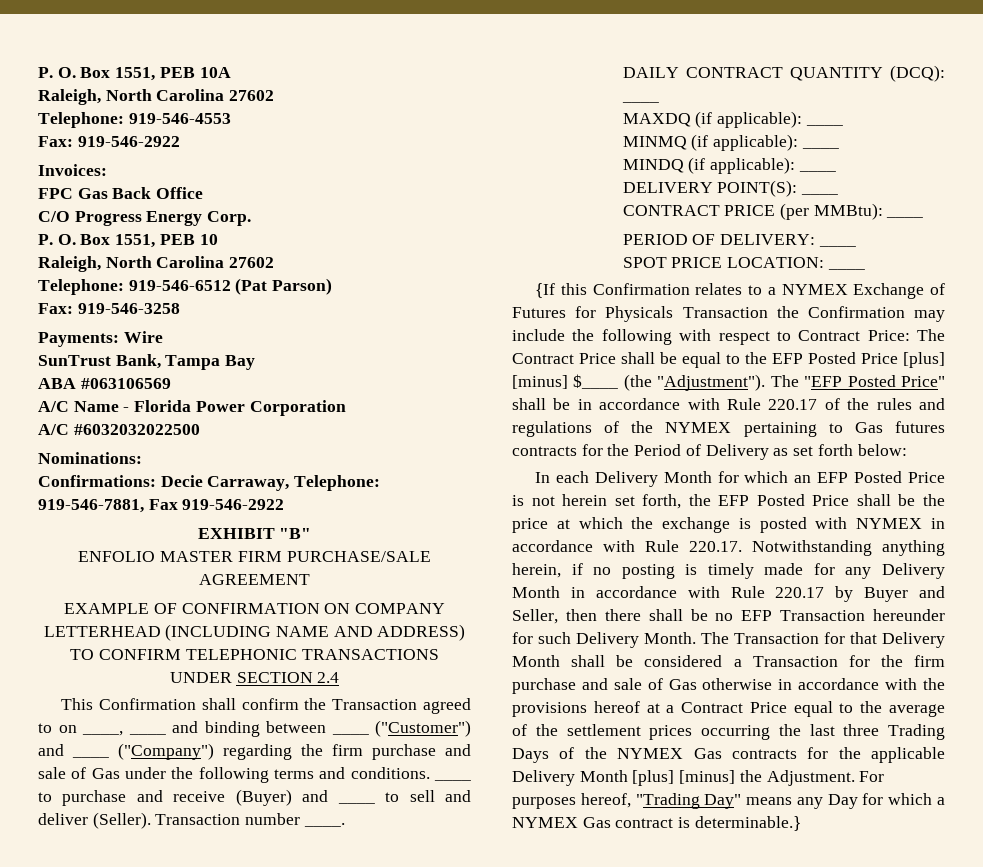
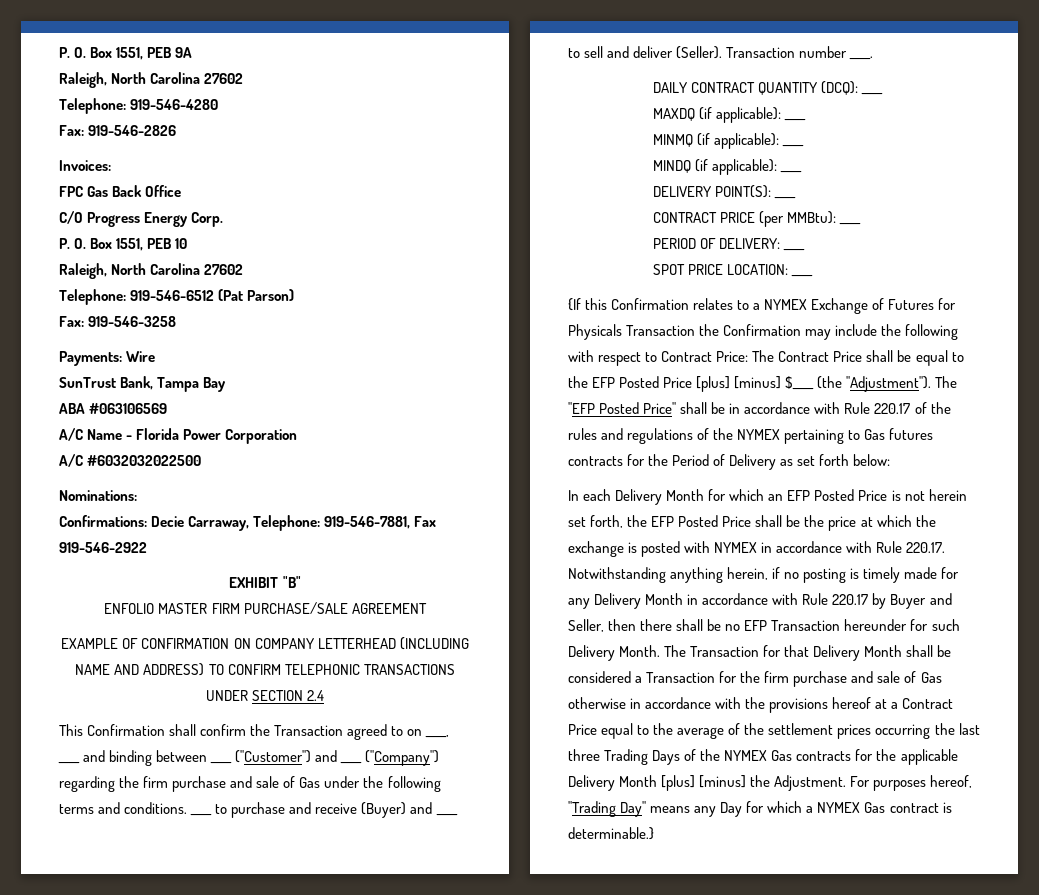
[38,67,231,81] [38,89,275,105] [38,112,231,128] [38,136,180,147] P. O. Box 1551, PEB 10A // Raleigh, North Carolina 27602 // Telephone: 919-546-4553 // Fax: 919-546-2922 -> [59,47,193,60] [59,72,244,88] [59,98,219,114] [59,125,177,136] P. O. Box 1551, PEB 9A // Raleigh, North Carolina 27602 // Telephone: 919-546-4280 // Fax: 919-546-2826

